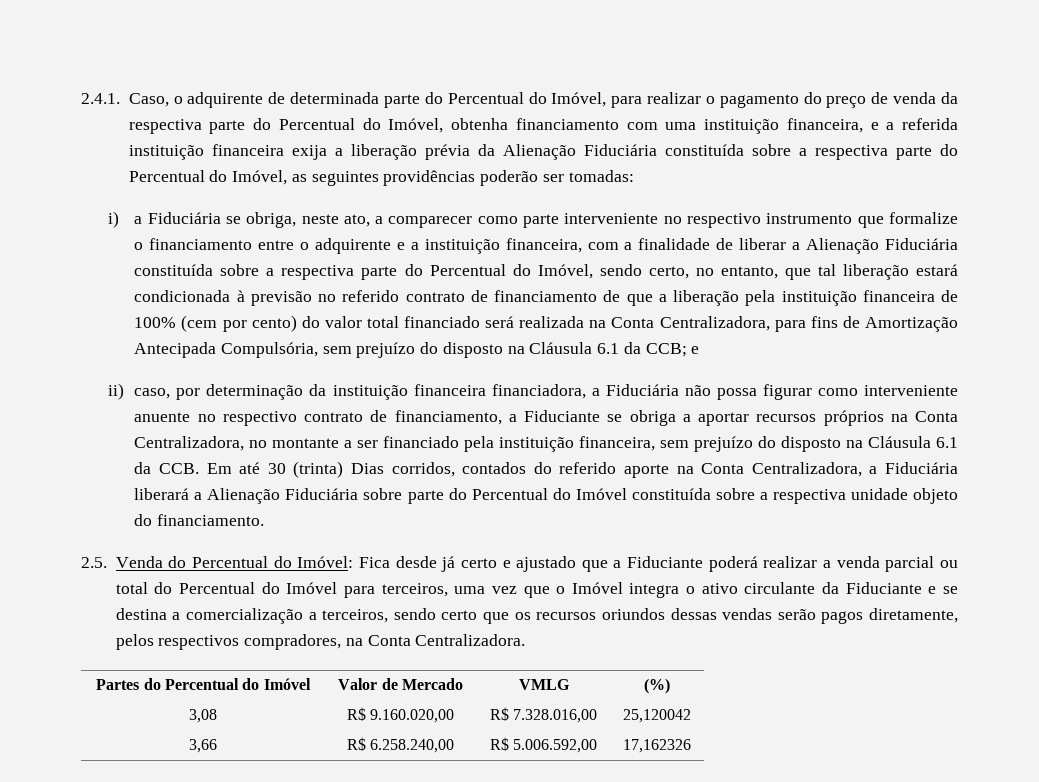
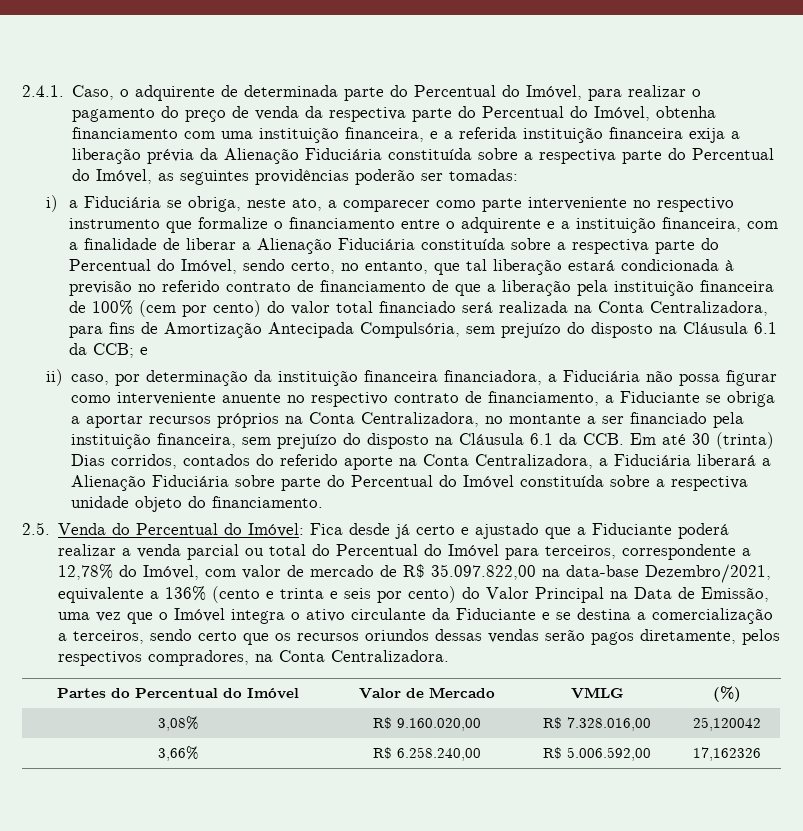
(448, 590) none -> [622,544,752,560] [58,564,772,583] [58,586,770,603] correspondente a 12,78% do Imóvel, com valor de mercado de R$ 35.097.822,00 na data-base Dezembro/2021, equivalente a 136% (cento e trinta e seis por cento) do Valor Principal na Data de Emissão,
[189,709,217,723] 3,08 -> [157,716,199,731] 3,08%
[189,739,217,753] 3,66 -> [157,746,199,761] 3,66%

